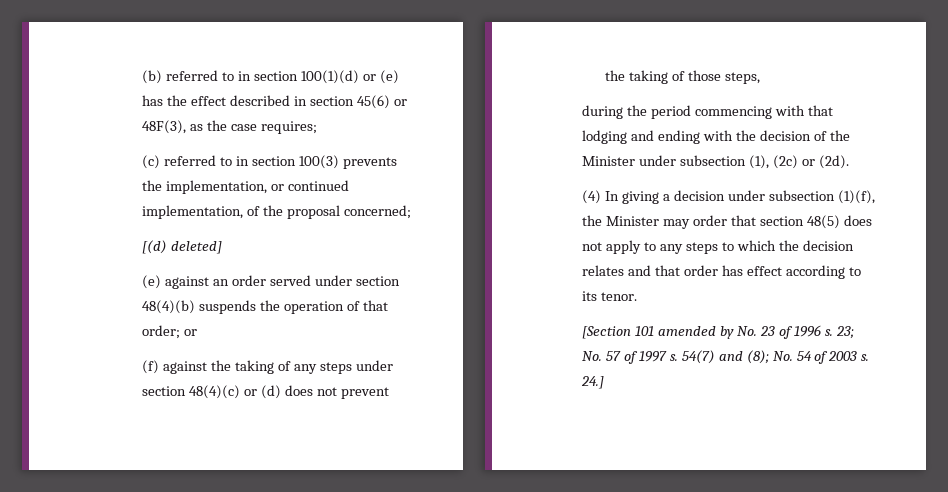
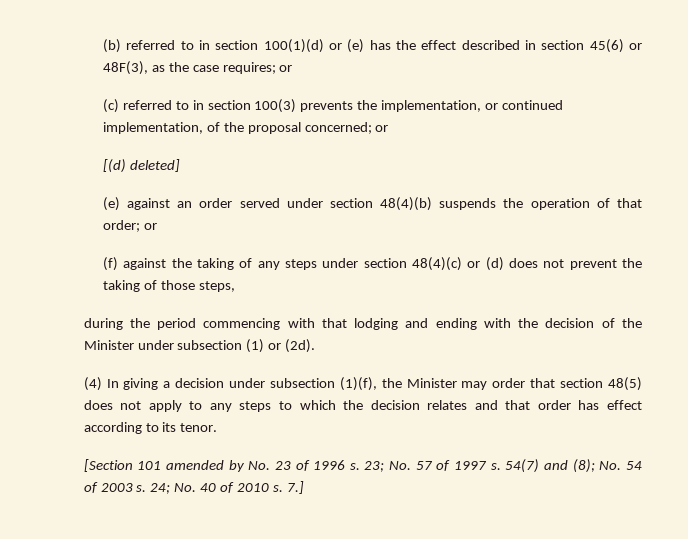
(318, 127) none -> [279,65,293,72] or
(412, 212) none -> [375,125,389,132] or
[749,155,798,169] (1), (2c) -> [246,339,265,353] (1)
[581,376,605,389] 24.] -> [150,481,304,494] 24; No. 40 of 2010 s. 7.]

